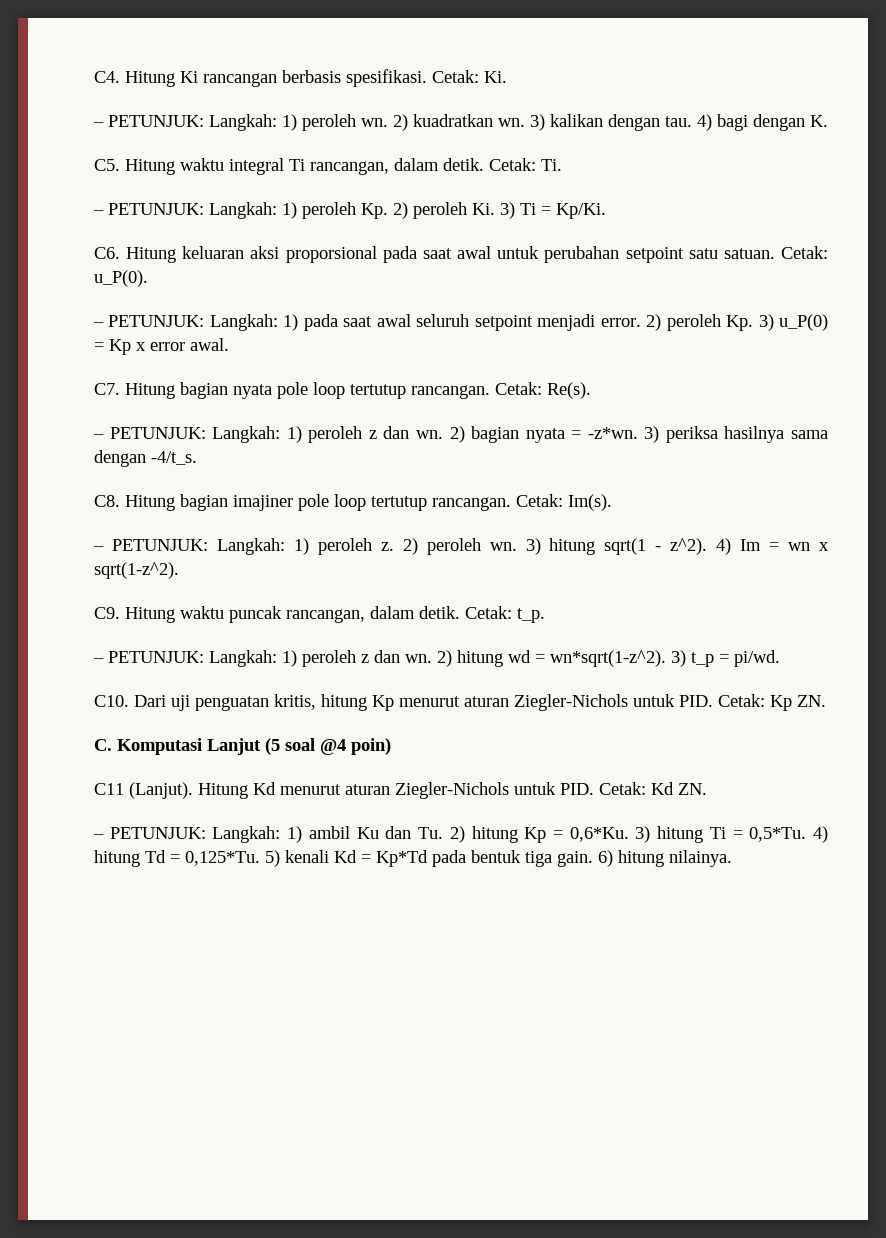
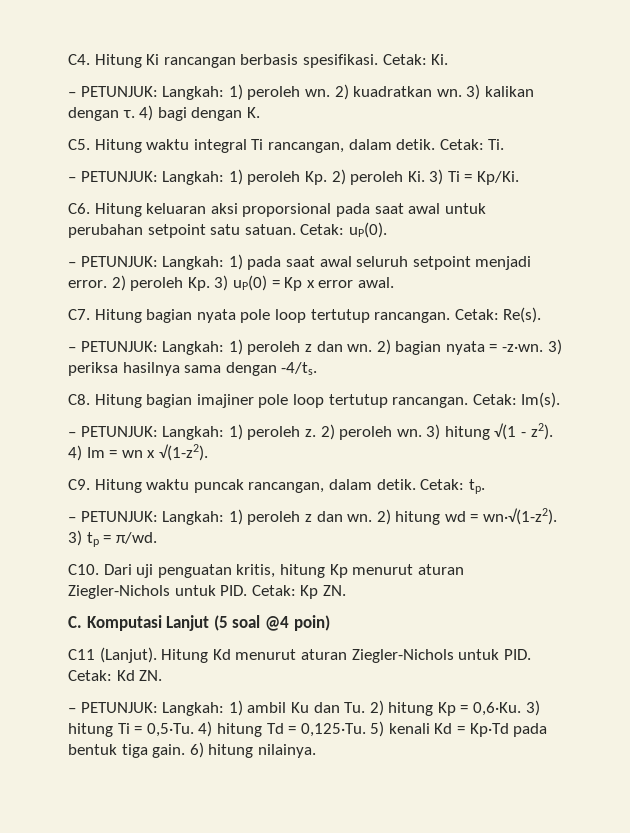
[665,116,692,127] tau. -> [122,110,135,118] τ.
[94,270,148,287] u_P(0). -> [348,222,387,238] uP(0).
[779,314,828,331] u_P(0) -> [232,275,267,291] uP(0)
[587,427,638,439] -z*wn. -> [502,344,544,352] -z·wn.
[151,451,197,465] -4/t_s. -> [281,362,318,375] -4/ts.
[604,538,708,555] sqrt(1 - z^2). -> [494,423,553,440] √(1 - z2).
[94,562,179,579] sqrt(1-z^2). -> [158,444,208,461] √(1-z2).
[517,608,545,623] t_p. -> [468,479,485,494] tp.
[550,650,780,667] wn*sqrt(1-z^2). 3) t_p = pi/wd. -> [483,508,558,525] [68,530,157,547] wn·√(1-z2). 3) tp = π/wd.
[569,827,629,842] 0,6*Ku. -> [473,702,522,716] 0,6·Ku.
[749,827,807,842] 0,5*Tu. -> [146,723,194,737] 0,5·Tu.
[185,851,260,866] 0,125*Tu. -> [300,723,366,737] 0,125·Tu.
[376,850,428,867] Kp*Td -> [469,723,509,737] Kp·Td

